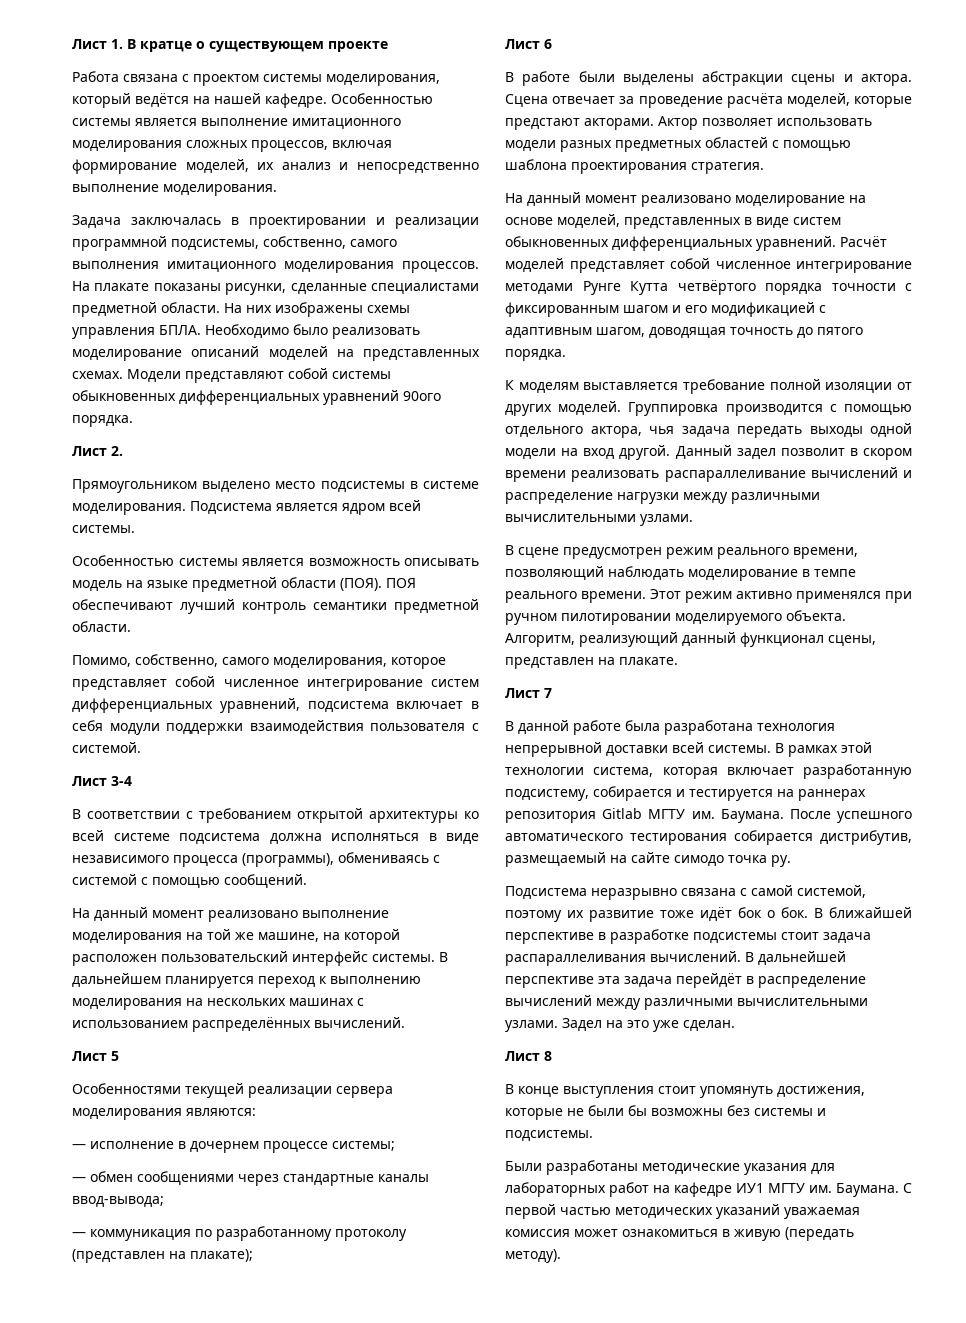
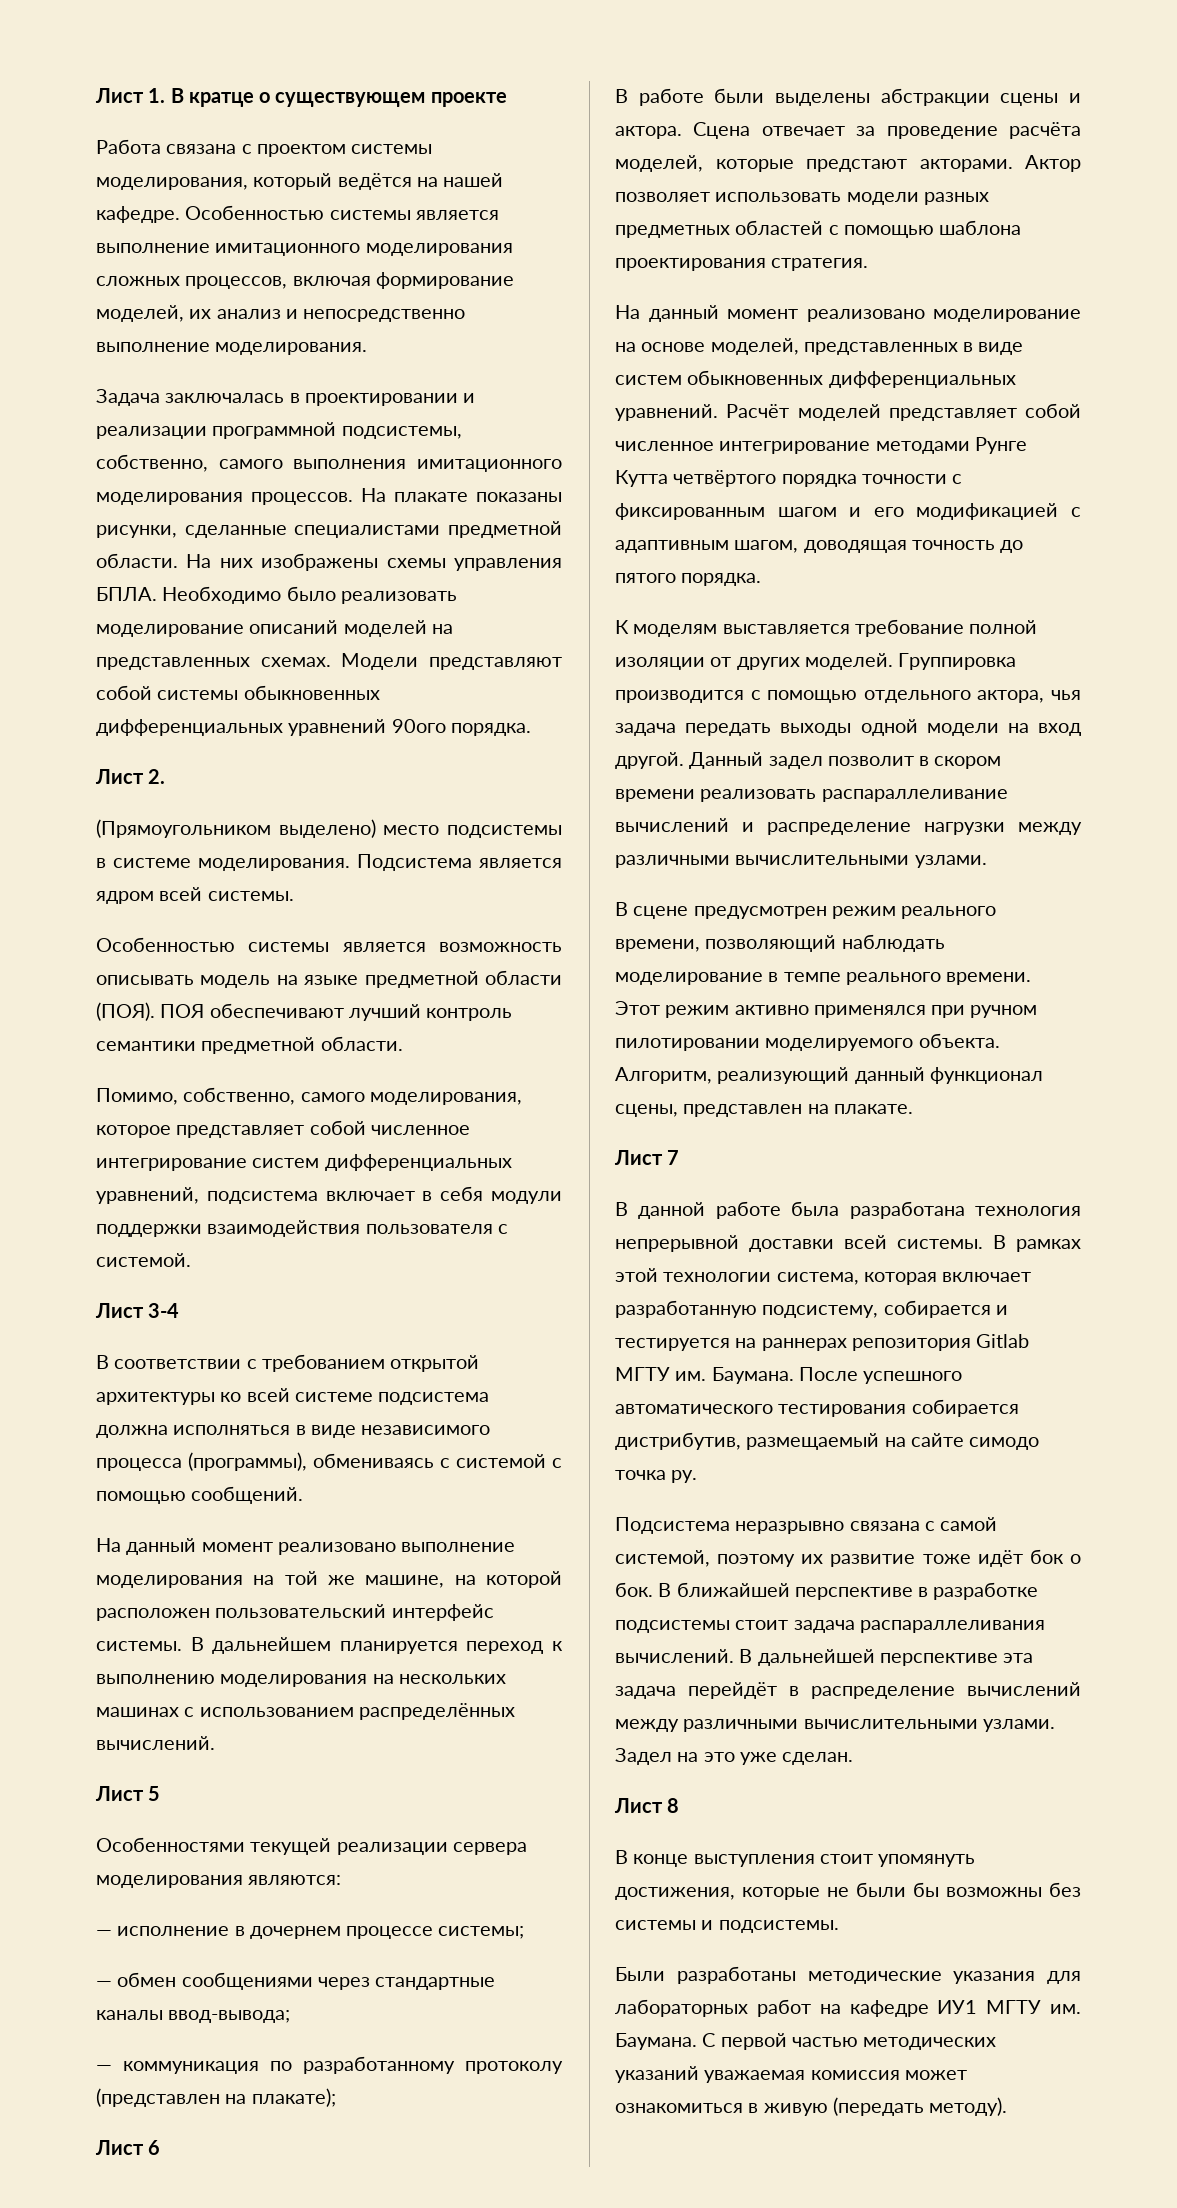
[72,479,271,493] Прямоугольником выделено -> [96,819,376,838] (Прямоугольником выделено)

